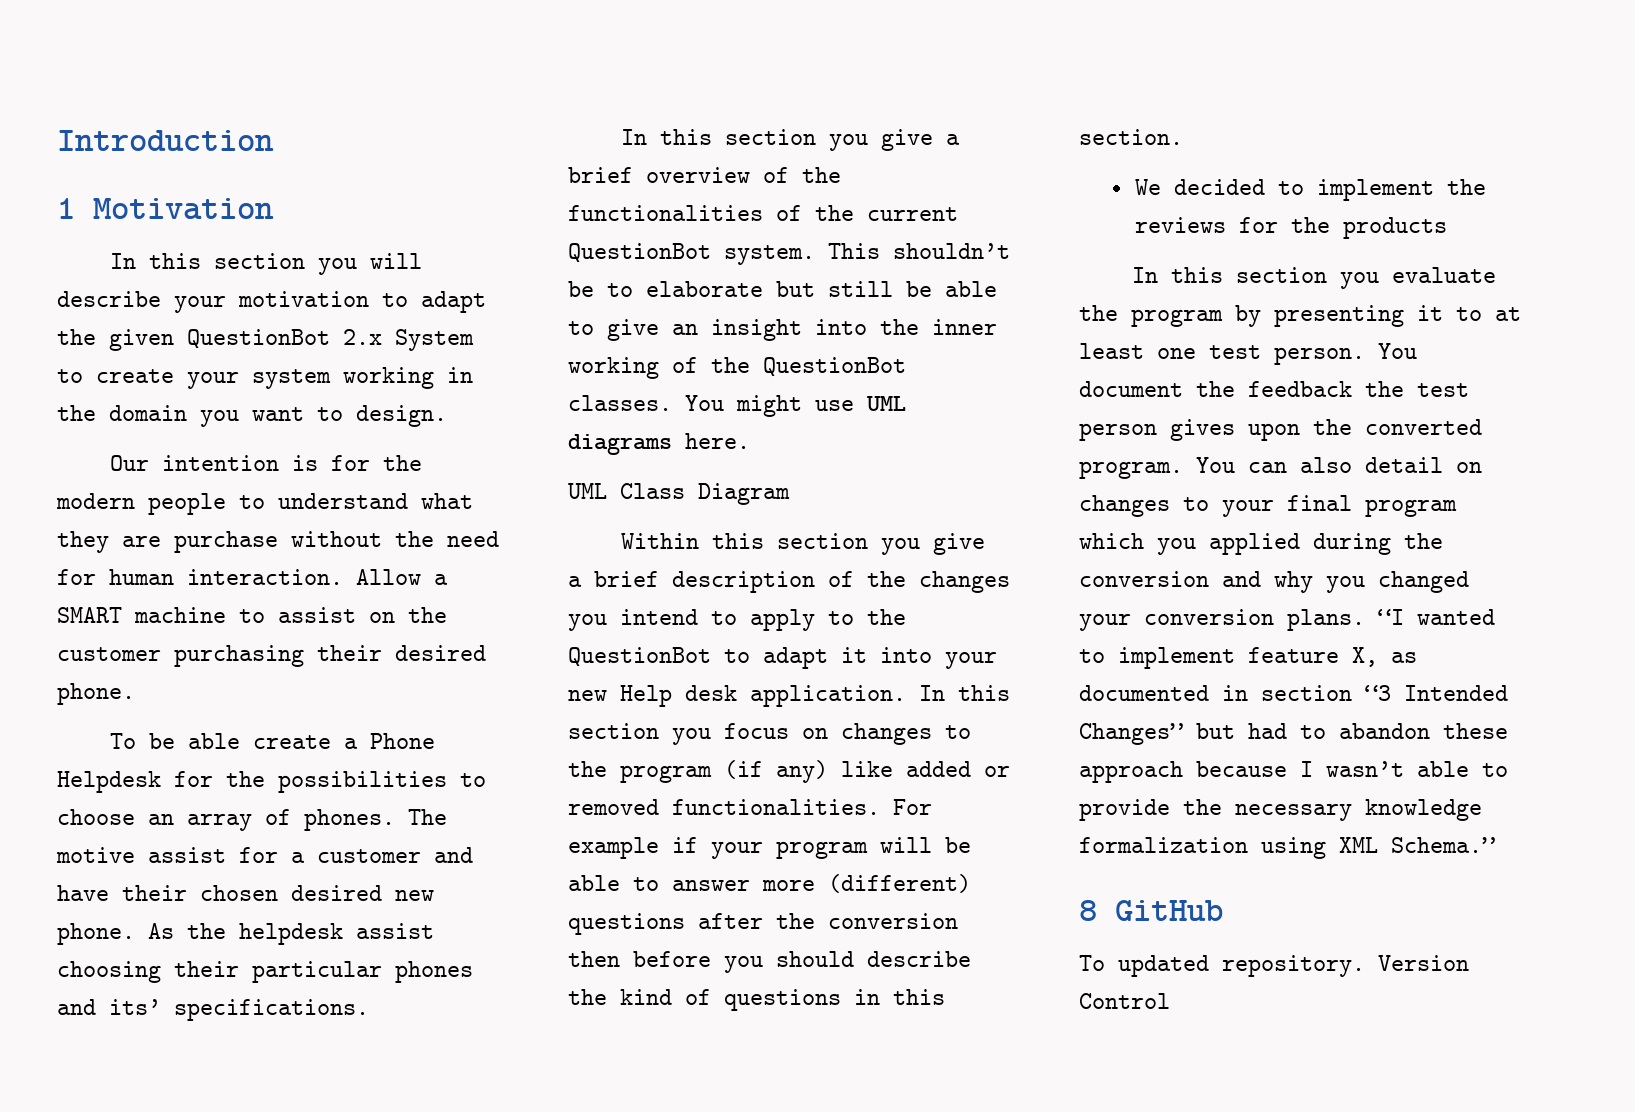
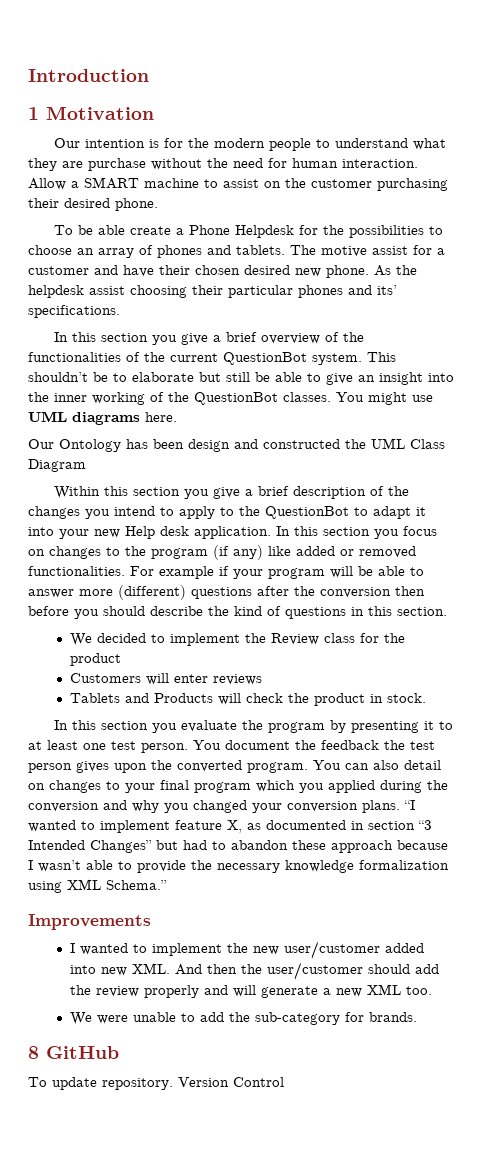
[109,253,422,275] [57,291,486,313] [57,329,474,351] [57,367,473,389] [57,405,447,427] // In this section you will describe your motivation to adapt the given QuestionBot 2.x System to create your system working in the domain you want to design. -> (154, 113) none
[304,809,395,831] phones. -> [157,245,285,258] phones and tablets.
(750, 441) none -> [28,439,366,452] Our Ontology has been design and constructed the
[1135,217,1448,239] reviews for the products -> [271,633,406,645] [70,653,122,666] [70,673,263,685] [70,693,427,706] Review class for the product // Customers will enter reviews // Tablets and Products will check the product in stock.
(1495, 845) none -> [28,914,151,930] [70,941,425,959] [70,962,440,980] [70,984,433,998] [70,1012,418,1025] // Improvements // I wanted to implement the new user/customer added into new XML. And then the user/customer should add the review properly and will generate a new XML too. // We were unable to add the sub-category for brands.
[1118,955,1209,977] updated -> [52,1077,97,1090] update

